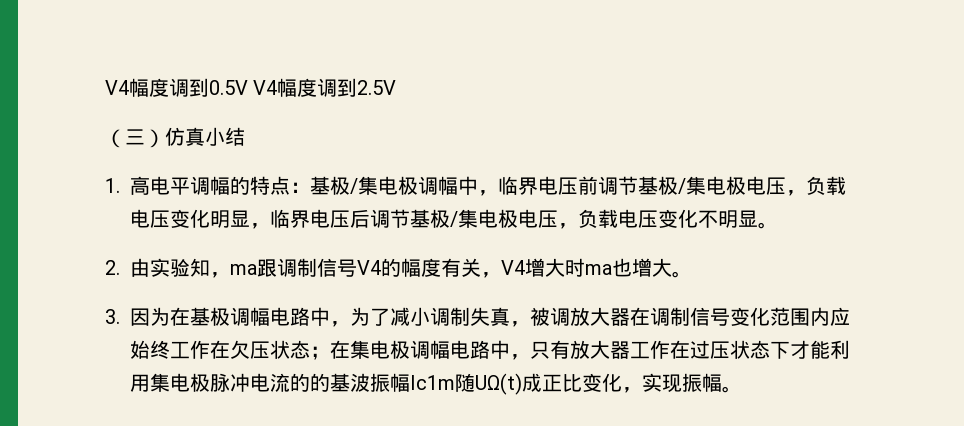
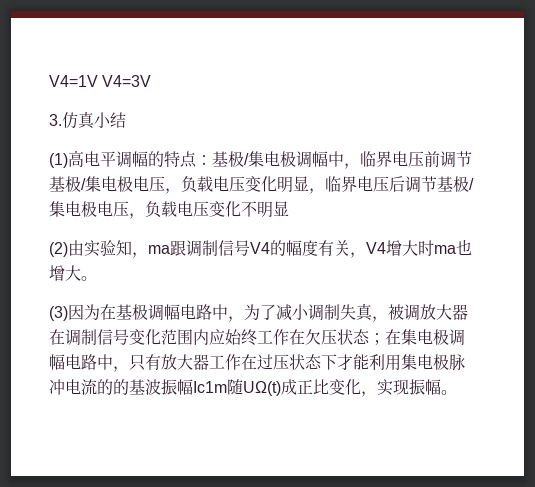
[105,78,397,97] [105,129,165,148] V4幅度调到0.5V V4幅度调到2.5V // （三） -> [49,75,152,87] [49,114,62,126] V4=1V V4=3V // 3.
[105,178,120,193] 1. -> [49,153,68,168] (1)
[758,222,778,229] [105,260,120,275] 。 // 2. -> [49,242,68,257] // (2)
[105,309,120,324] 3. -> [49,306,68,321] (3)

